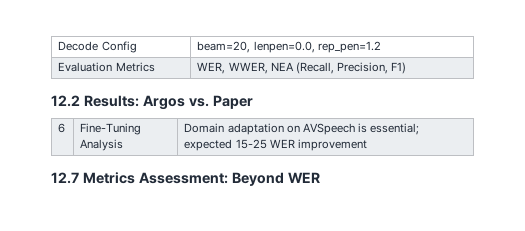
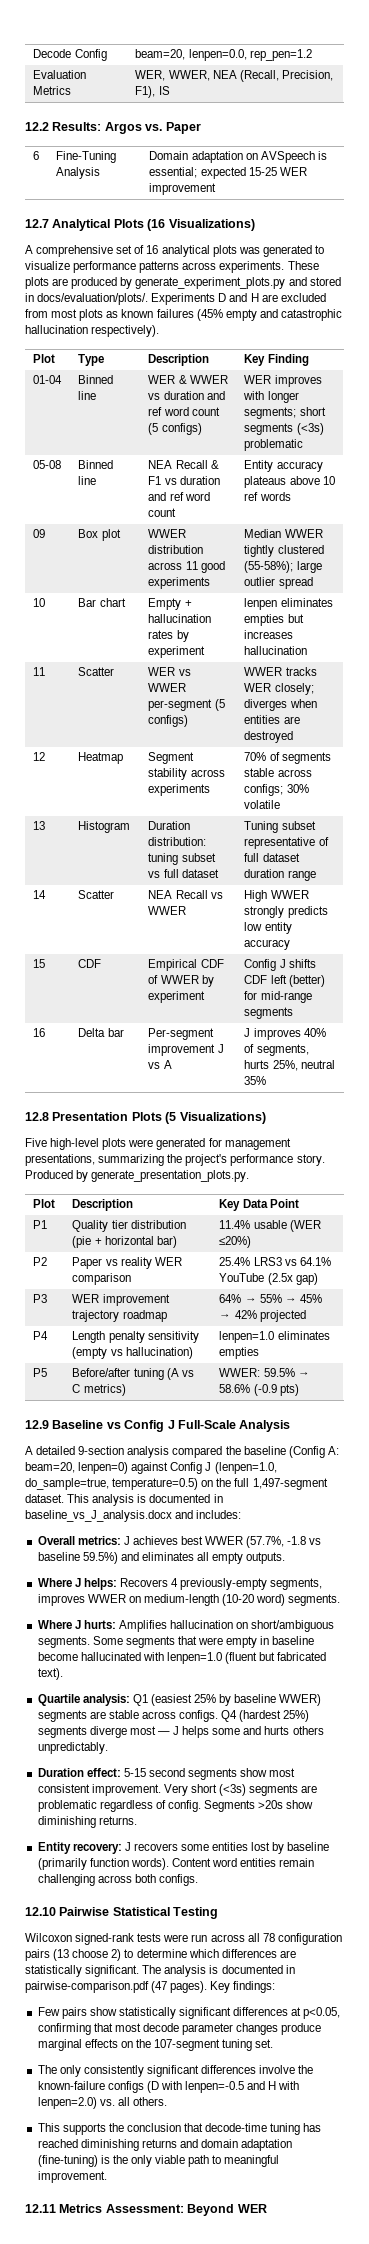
[390,62,406,74] F1) -> [135,86,170,98] F1), IS
(79, 178) none -> [52,219,255,231] [25,245,324,257] [25,261,319,273] [25,277,341,289] [25,293,326,305] [25,309,342,321] [25,325,160,337] [33,354,56,363] [78,354,105,366] [148,354,210,366] [244,354,309,366] [33,375,63,384] [78,375,114,384] [78,391,97,400] [148,375,228,384] [148,391,225,400] [148,407,220,416] [148,423,202,435] [244,375,322,387] [243,391,299,403] [244,407,326,419] [244,423,324,435] [244,439,304,451] [33,460,62,469] [78,460,114,469] [78,476,97,485] [148,460,219,469] [148,476,220,485] [148,492,210,501] [148,508,177,517] [244,460,323,472] [244,476,335,488] [244,492,291,501] [33,529,46,538] [78,529,121,541] [148,529,187,538] [148,545,204,554] [148,561,225,573] [148,577,211,589] [244,529,323,538] [244,545,324,557] [244,561,322,573] [244,577,313,589] [33,598,46,607] [78,598,126,607] [148,598,192,610] [148,614,212,623] [148,630,189,642] [148,646,206,658] [244,598,333,610] [244,614,304,626] [244,630,294,639] [244,646,308,655] [33,667,46,676] [78,667,115,676] [148,667,191,676] [148,683,187,692] [148,699,225,711] [148,715,189,727] [244,667,317,676] [244,683,314,695] [244,699,317,711] [244,715,300,724] [244,731,294,743] [33,752,46,761] [78,752,124,764] [148,752,195,764] [148,768,225,780] [148,784,211,796] [244,752,331,764] [244,768,312,777] [244,784,309,796] [244,800,281,809] [33,821,46,830] [78,821,131,833] [148,821,191,830] [148,837,207,846] [148,853,216,865] [148,869,219,878] [244,821,316,833] [244,837,329,849] [244,853,300,862] [244,869,316,881] [33,890,47,899] [78,890,115,899] [148,890,223,899] [148,906,187,915] [244,890,309,902] [244,906,328,918] [244,922,292,934] [244,939,291,950] [33,959,46,968] [78,959,102,968] [148,959,224,971] [148,975,214,987] [148,991,206,1003] [244,959,316,971] [244,975,325,987] [244,991,312,1003] [244,1007,294,1019] [33,1028,46,1037] [78,1028,124,1037] [148,1028,215,1040] [148,1044,224,1056] [148,1060,172,1069] [244,1028,326,1040] [244,1044,309,1056] [244,1060,335,1071] [244,1076,267,1085] [25,1112,266,1124] [25,1138,291,1150] [25,1154,325,1166] [25,1170,250,1182] [33,1199,56,1208] [72,1199,134,1211] [219,1199,299,1211] [33,1220,48,1229] [72,1220,186,1232] [72,1236,177,1248] [219,1220,321,1232] [219,1236,252,1248] [33,1257,48,1266] [72,1257,182,1269] [72,1273,132,1285] [219,1257,331,1266] [219,1273,318,1285] [33,1294,48,1303] [72,1294,170,1306] [72,1310,167,1322] [219,1294,322,1303] [219,1310,306,1322] [33,1331,49,1340] [72,1331,199,1343] [72,1347,193,1359] [219,1331,330,1343] [219,1347,260,1359] [33,1368,48,1377] [72,1368,194,1380] [72,1384,126,1396] [219,1368,310,1377] [219,1384,299,1396] [25,1420,291,1432] [25,1446,339,1458] [25,1462,277,1474] [25,1478,328,1490] [25,1494,223,1506] [25,1510,242,1522] [37,1536,322,1548] [37,1552,286,1564] [37,1578,323,1590] [37,1594,341,1606] [37,1620,335,1632] [37,1636,315,1648] [37,1652,327,1664] [37,1668,63,1680] [37,1694,322,1706] [37,1710,310,1722] [37,1726,324,1738] [37,1742,108,1754] [37,1768,296,1780] [37,1784,318,1796] [37,1800,314,1812] [37,1816,137,1828] [37,1842,330,1854] [37,1858,315,1870] [37,1874,198,1886] [25,1907,219,1919] [25,1933,342,1945] [25,1949,296,1961] [25,1965,295,1977] [25,1981,276,1993] [37,2007,341,2019] [37,2023,322,2035] [37,2039,274,2051] [37,2065,314,2077] [37,2081,300,2093] [37,2097,167,2109] [37,2123,322,2135] [37,2139,293,2151] [37,2155,280,2167] [37,2171,107,2183] [25,2204,56,2213] Analytical Plots (16 Visualizations) // A comprehensive set of 16 analytical plots was generated to visualize performance patterns across experiments. These plots are produced by generate_experiment_plots.py and stored in docs/evaluation/plots/. Experiments D and H are excluded from most plots as known failures (45% empty and catastrophic hallucination respectively). // Plot | Type | Description | Key Finding // 01-04 | Binned line | WER & WWER vs duration and ref word count (5 configs) | WER improves with longer segments; short segments (<3s) problematic // 05-08 | Binned line | NEA Recall & F1 vs duration and ref word count | Entity accuracy plateaus above 10 ref words // 09 | Box plot | WWER distribution across 11 good experiments | Median WWER tightly clustered (55-58%); large outlier spread // 10 | Bar chart | Empty + hallucination rates by experiment | lenpen eliminates empties but increases hallucination // 11 | Scatter | WER vs WWER per-segment (5 configs) | WWER tracks WER closely; diverges when entities are destroyed // 12 | Heatmap | Segment stability across experiments | 70% of segments stable across configs; 30% volatile // 13 | Histogram | Duration distribution: tuning subset vs full dataset | Tuning subset representative of full dataset duration range // 14 | Scatter | NEA Recall vs WWER | High WWER strongly predicts low entity accuracy // 15 | CDF | Empirical CDF of WWER by experiment | Config J shifts CDF left (better) for mid-range segments // 16 | Delta bar | Per-segment improvement J vs A | J improves 40% of segments, hurts 25%, neutral 35% // 12.8 Presentation Plots (5 Visualizations) // Five high-level plots were generated for management presentations, summarizing the project's performance story. Produced by generate_presentation_plots.py. // Plot | Description | Key Data Point // P1 | Quality tier distribution (pie + horizontal bar) | 11.4% usable (WER ≤20%) // P2 | Paper vs reality WER comparison | 25.4% LRS3 vs 64.1% YouTube (2.5x gap) // P3 | WER improvement trajectory roadmap | 64% → 55% → 45% → 42% projected // P4 | Length penalty sensitivity (empty vs hallucination) | lenpen=1.0 eliminates empties // P5 | Before/after tuning (A vs C metrics) | WWER: 59.5% → 58.6% (-0.9 pts) // 12.9 Baseline vs Config J Full-Scale Analysis // A detailed 9-section analysis compared the baseline (Config A: beam=20, lenpen=0) against Config J (lenpen=1.0, do_sample=true, temperature=0.5) on the full 1,497-segment dataset. This analysis is documented in baseline_vs_J_analysis.docx and includes: // Overall metrics: J achieves best WWER (57.7%, -1.8 vs baseline 59.5%) and eliminates all empty outputs. // Where J helps: Recovers 4 previously-empty segments, improves WWER on medium-length (10-20 word) segments. // Where J hurts: Amplifies hallucination on short/ambiguous segments. Some segments that were empty in baseline become hallucinated with lenpen=1.0 (fluent but fabricated text). // Quartile analysis: Q1 (easiest 25% by baseline WWER) segments are stable across configs. Q4 (hardest 25%) segments diverge most — J helps some and hurts others unpredictably. // Duration effect: 5-15 second segments show most consistent improvement. Very short (<3s) segments are problematic regardless of config. Segments >20s show diminishing returns. // Entity recovery: J recovers some entities lost by baseline (primarily function words). Content word entities remain challenging across both configs. // 12.10 Pairwise Statistical Testing // Wilcoxon signed-rank tests were run across all 78 configuration pairs (13 choose 2) to determine which differences are statistically significant. The analysis is documented in pairwise-comparison.pdf (47 pages). Key findings: // Few pairs show statistically significant differences at p<0.05, confirming that most decode parameter changes produce marginal effects on the 107-segment tuning set. // The only consistently significant differences involve the known-failure configs (D with lenpen=-0.5 and H with lenpen=2.0) vs. all others. // This supports the conclusion that decode-time tuning has reached diminishing returns and domain adaptation (fine-tuning) is the only viable path to meaningful improvement. // 12.11

